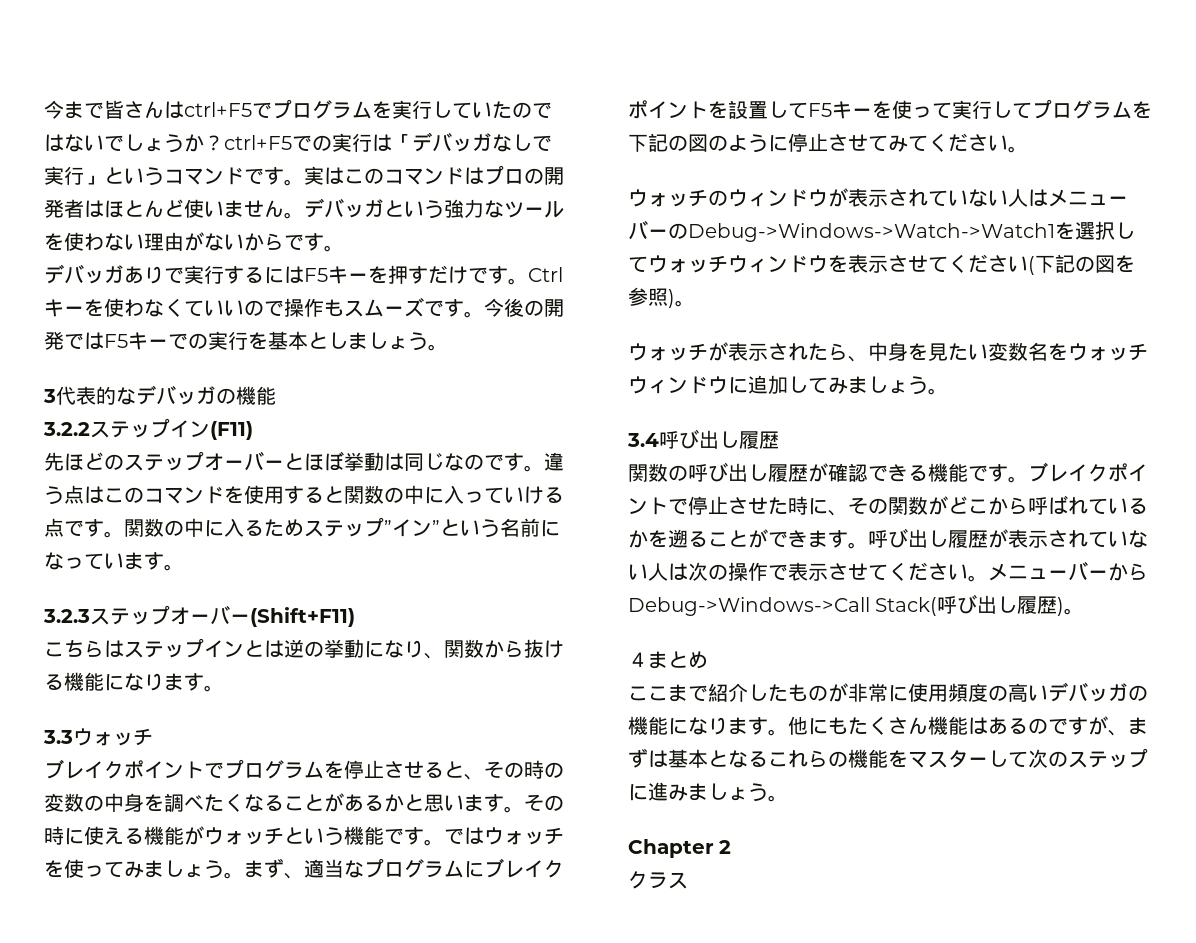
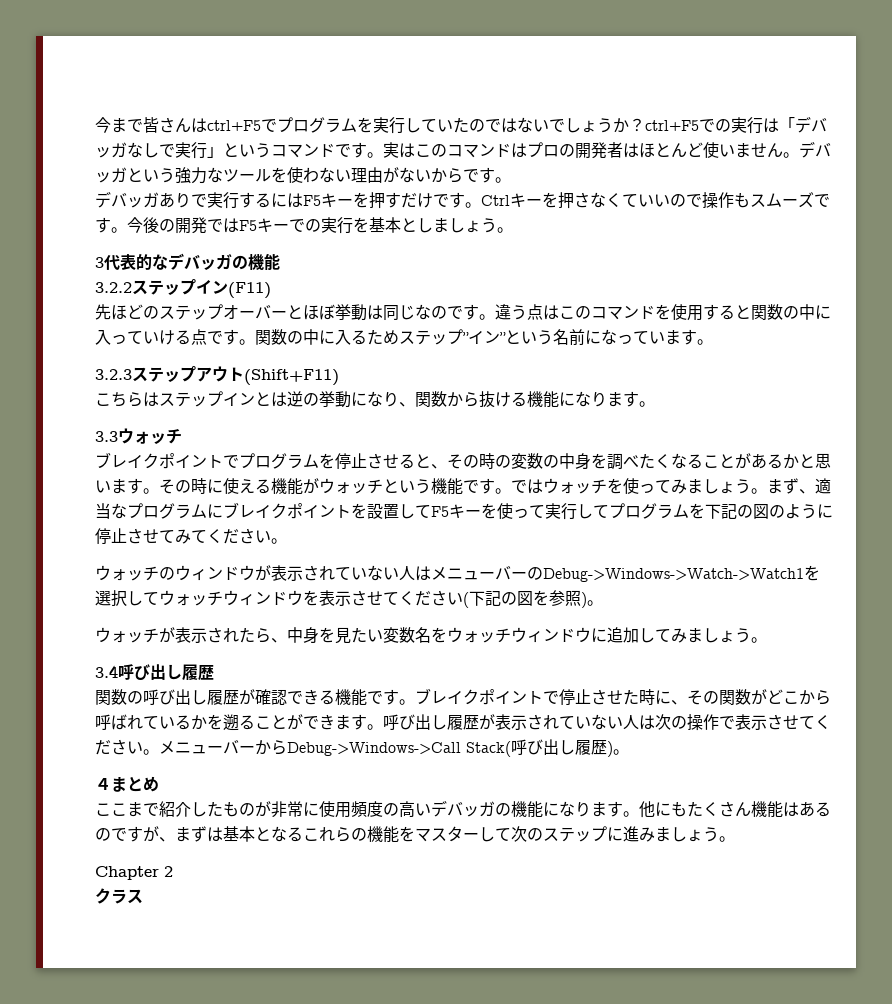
[104,298,144,317] 使わ -> [558,192,590,209] 押さ
[170,605,250,625] オーバー -> [196,366,244,382] アウト

